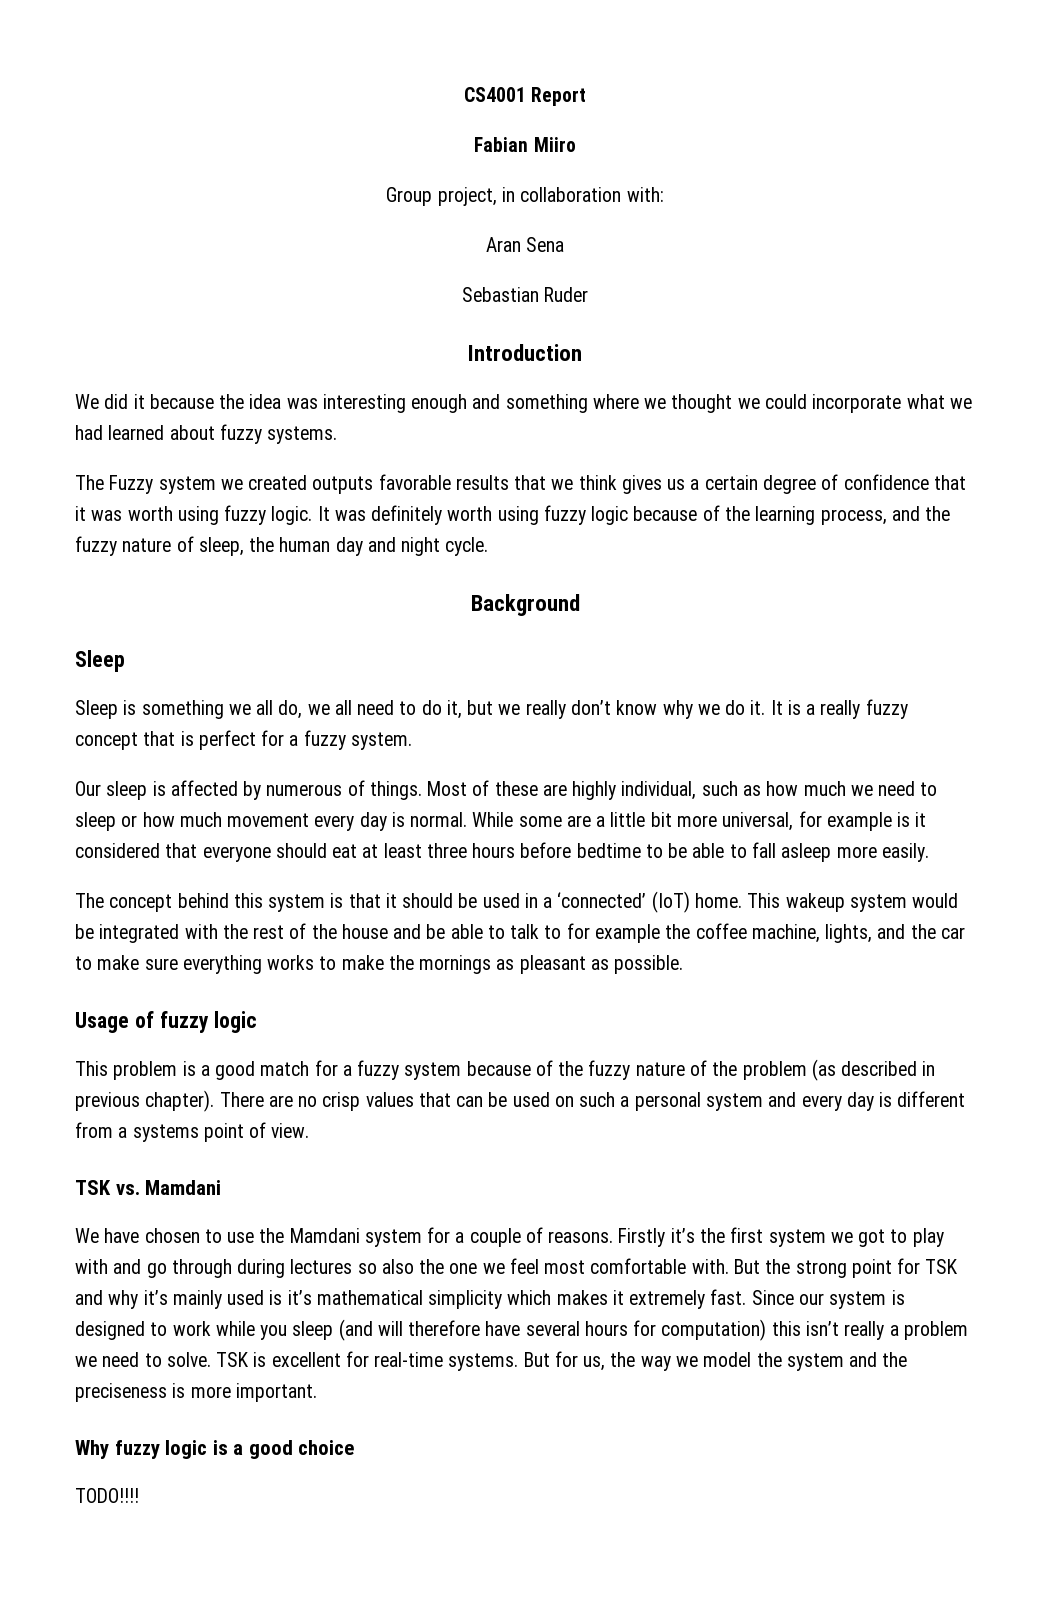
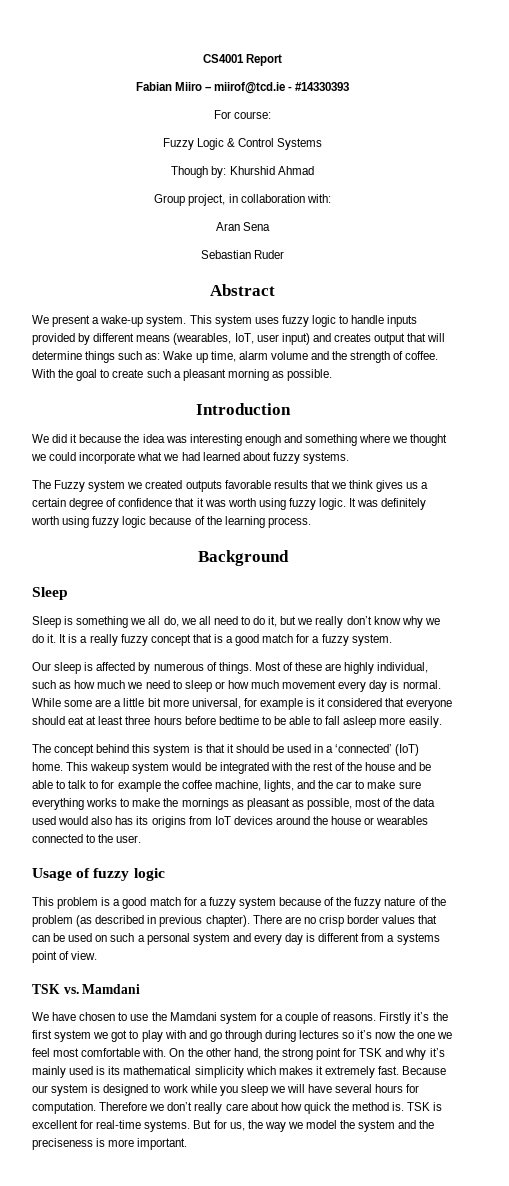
(576, 144) none -> [204,82,350,94] [213,110,272,119] [162,138,323,150] [171,166,314,178] – miirof@tcd.ie - #14330393 // For course: // Fuzzy Logic & Control Systems // Though by: Khurshid Ahmad
(589, 294) none -> [210,284,275,296] [32,315,418,327] [32,333,446,345] [32,351,439,363] [32,369,333,381] // Abstract // We present a wake-up system. This system uses fuzzy logic to handle inputs provided by different means (wearables, IoT, user input) and creates output that will determine things such as: Wake up time, alarm volume and the strength of coffee. With the goal to create such a pleasant morning as possible.
[820,506,951,525] [75,536,489,556] process, and the fuzzy nature of sleep, the human day and night cycle. -> [267,517,311,528] process.
[198,730,256,750] perfect -> [226,634,294,646] a good match
[614,955,684,974] possible. -> [306,798,436,810] [32,816,429,828] [32,834,142,843] possible, most of the data used would also has its origins from IoT devices around the house or wearables connected to the user.
(361, 1101) none -> [347,915,380,924] border
[381,1259,414,1274] also -> [357,1030,397,1039] it’s now
[733,1259,760,1274] But -> [169,1048,261,1059] On the other hand,
[287,1290,312,1305] it’s -> [108,1066,121,1075] its
[751,1290,794,1305] Since -> [402,1066,447,1075] Because
[338,1319,481,1341] (and will therefore -> [269,1084,306,1093] we will
[661,1319,968,1341] [75,1352,211,1367] computation) this isn’t really a problem we need to solve. -> [32,1102,405,1114] computation. Therefore we don’t really care about how quick the method is.
[75,1440,355,1459] [75,1488,139,1503] // Why fuzzy logic is a good choice // TODO!!!! -> (188, 1144) none

